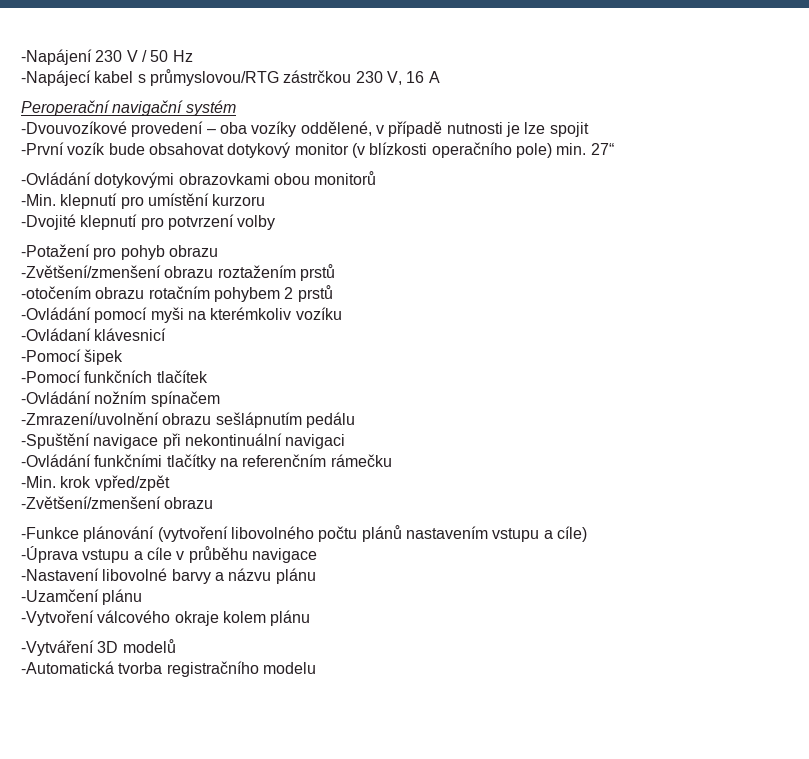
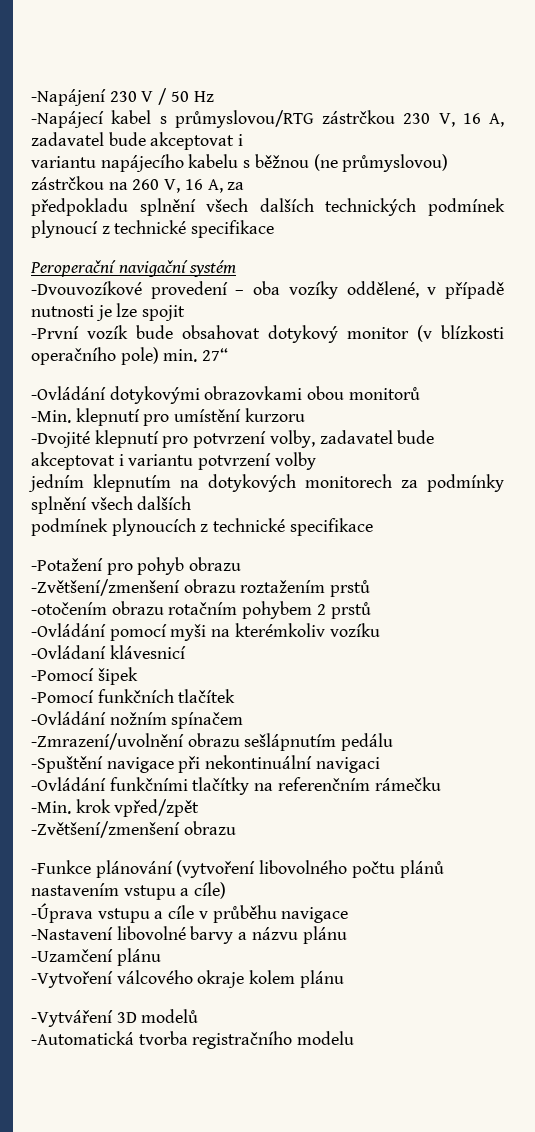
[428,71,440,83] A -> [489,113,504,127] [31,132,244,150] [31,154,449,172] [31,176,245,193] [31,198,505,216] [31,220,275,238] A, zadavatel bude akceptovat i // variantu napájecího kabelu s běžnou (ne průmyslovou) zástrčkou na 260 V, 16 A, za // předpokladu splnění všech dalších technických podmínek plynoucí z technické specifikace
[237,215,276,230] volby -> [269,430,435,448] [31,452,316,470] [28,474,504,492] [31,496,192,514] [31,518,373,536] volby, zadavatel bude akceptovat i variantu potvrzení volby // jedním klepnutím na dotykových monitorech za podmínky splnění všech dalších // podmínek plynoucích z technické specifikace

